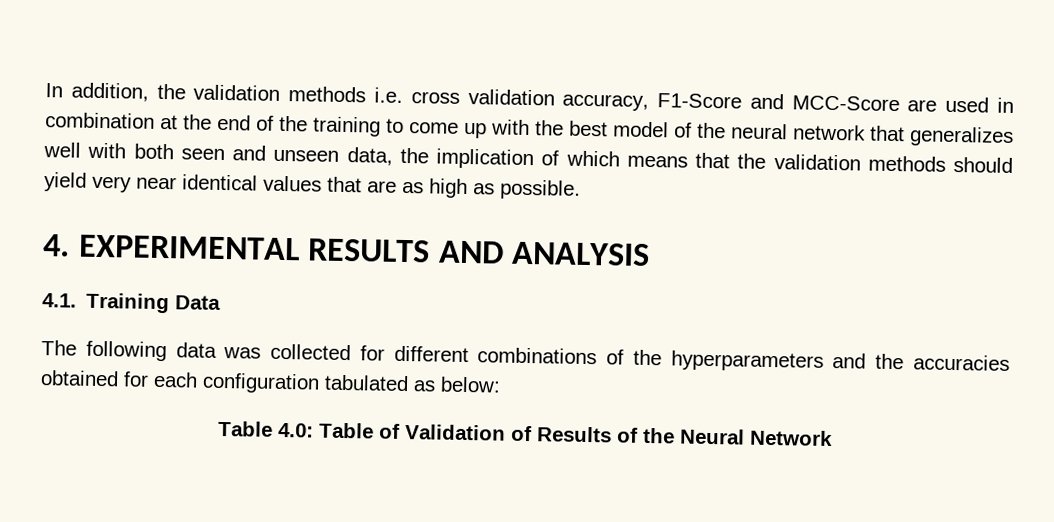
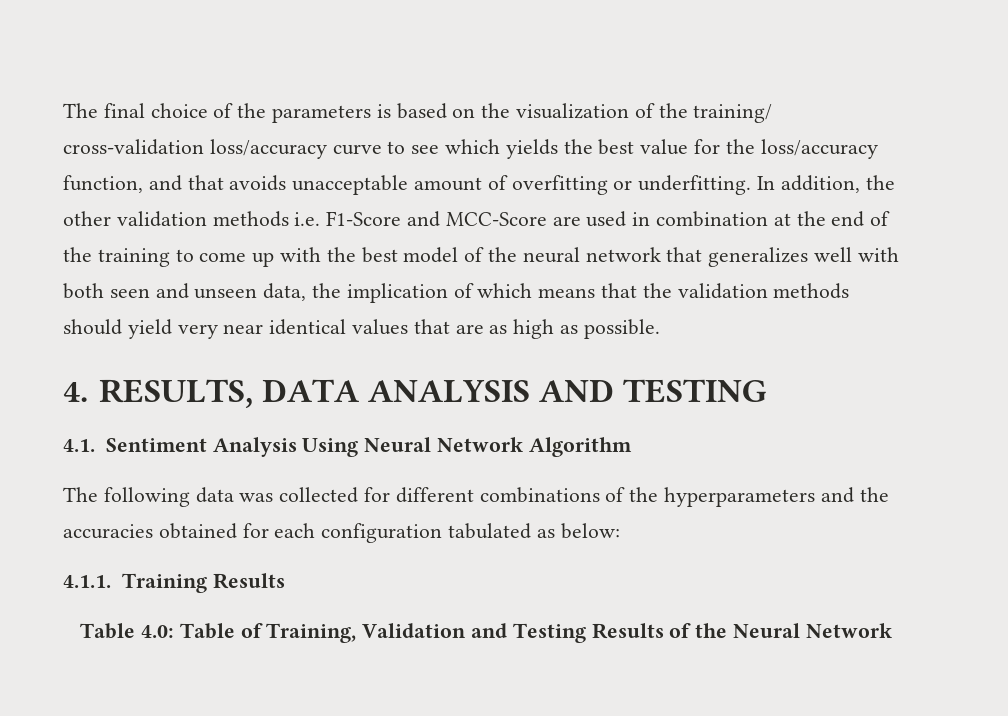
(45, 90) none -> [63,103,773,123] [63,139,878,159] [63,175,752,195] The final choice of the parameters is based on the visualization of the training/ cross-validation loss/accuracy curve to see which yields the best value for the loss/accuracy function, and that avoids unacceptable amount of overfitting or underfitting.
(186, 91) none -> [63,211,111,226] other
[410,89,650,111] cross validation accuracy, -> (321, 219) none
[79,234,650,267] [42,292,222,314] EXPERIMENTAL RESULTS AND ANALYSIS // 4.1. Training Data -> [98,379,768,408] [63,437,632,457] RESULTS, DATA ANALYSIS AND TESTING // 4.1. Sentiment Analysis Using Neural Network Algorithm
(501, 384) none -> [63,573,285,593] // 4.1.1. Training Results
[404,424,532,442] Validation of -> [266,623,586,643] Training, Validation and Testing

